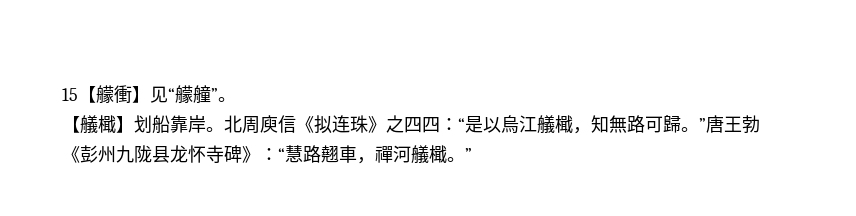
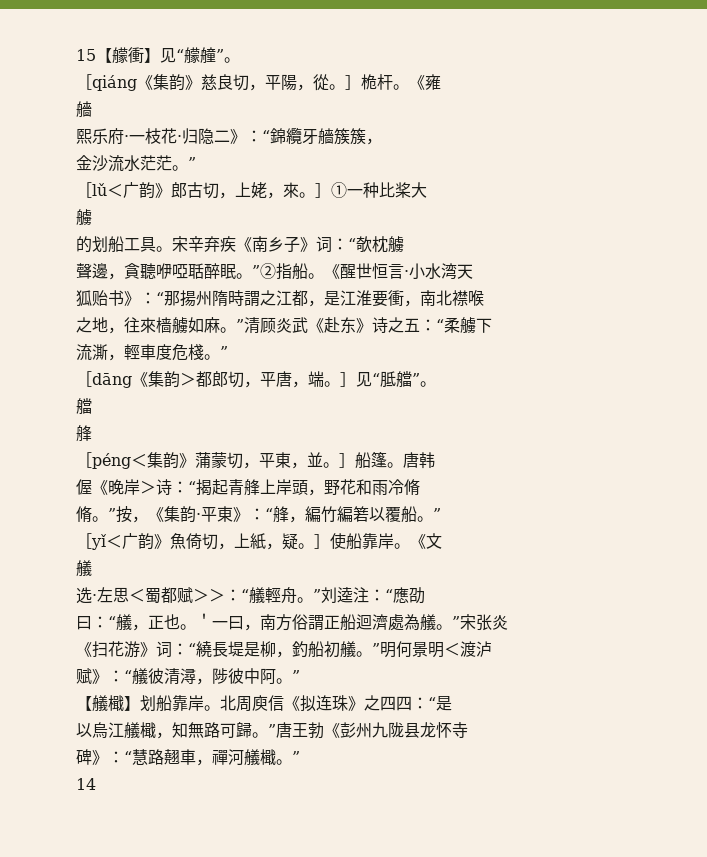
(236, 99) none -> [76,74,441,91] [76,101,92,117] [76,127,382,145] [76,155,196,172] [76,182,427,199] [76,209,92,225] [76,236,404,253] [76,263,473,280] [76,290,484,307] [76,317,492,334] [76,344,228,361] [76,371,436,388] [76,398,92,414] [76,425,92,442] [76,451,435,469] [76,479,420,496] [76,506,441,523] [76,533,442,550] [76,560,92,576] [76,587,425,604] [76,613,508,631] [76,641,492,658] [76,668,300,685] // ［qiáng《集韵》慈良切，平陽，從。］桅杆。《雍 // 艢 // 熙乐府·一枝花·归隐二》：“錦纜牙艢簇簇， // 金沙流水茫茫。” // ［lǔ＜广韵》郎古切，上姥，來。］①一种比桨大 // 艣 // 的划船工具。宋辛弃疾《南乡子》词：“欹枕艣 // 聲邊，貪聽咿啞聒醉眠。”②指船。《醒世恒言·小水湾天 // 狐贻书》：“那揚州隋時謂之江都，是江淮要衝，南北襟喉 // 之地，往來樯艣如麻。”清顾炎武《赴东》诗之五：“柔艣下 // 流澌，輕車度危棧。” // ［dāng《集韵＞都郎切，平唐，端。］见“胝艡”。 // 艡 // 艂 // ［péng＜集韵》蒲蒙切，平東，並。］船篷。唐韩 // 偓《晚岸＞诗：“揭起青艂上岸頭，野花和雨冷脩 // 脩。”按，《集韵·平東》：“艂，編竹編箬以覆船。” // ［yǐ＜广韵》魚倚切，上紙，疑。］使船靠岸。《文 // 艤 // 选·左思＜蜀都赋＞＞：“艤輕舟。”刘逵注：“應劭 // 曰：“艤，正也。＇一曰，南方俗謂正船迴濟處為艤。”宋张炎 // 《扫花游》词：“繞長堤是柳，釣船初艤。”明何景明＜渡泸 // 赋》：“艤彼清潯，陟彼中阿。”
(483, 124) none -> (452, 703) //
(224, 154) none -> (468, 730) //
(472, 154) none -> [76,778,96,790] // 14

